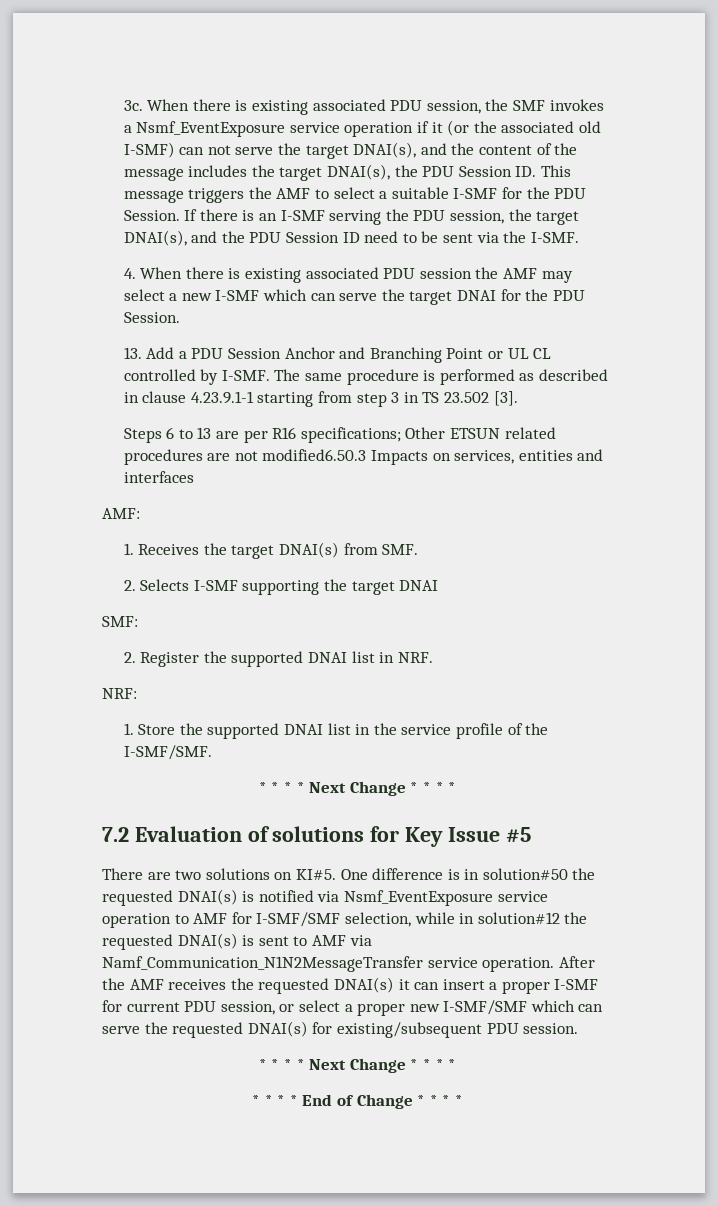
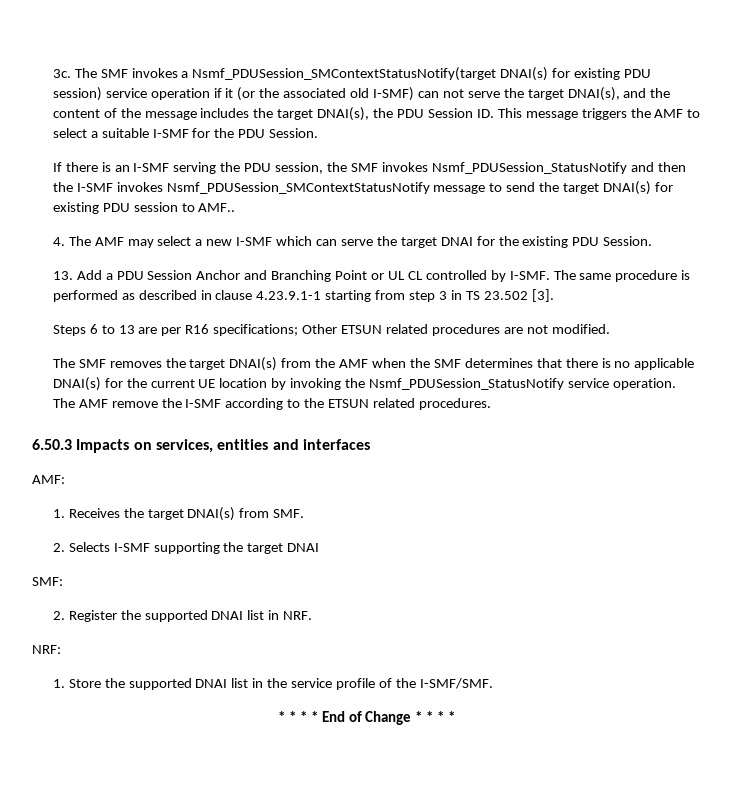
[147,99,604,115] [123,121,286,137] When there is existing associated PDU session, the SMF invokes a Nsmf_EventExposure -> [74,67,652,81] [52,87,102,101] The SMF invokes a Nsmf_PDUSession_SMContextStatusNotify(target DNAI(s) for existing PDU session)
(180, 215) none -> (319, 133) //
[536,211,580,225] [123,230,579,246] [123,267,499,283] target DNAI(s), and the PDU Session ID need to be sent via the I-SMF. // 4. When there is existing associated PDU session the -> [350,162,686,174] [52,181,673,195] [52,202,236,214] [52,236,91,246] SMF invokes Nsmf_PDUSession_StatusNotify and then the I-SMF invokes Nsmf_PDUSession_SMContextStatusNotify message to send the target DNAI(s) for existing PDU session to AMF.. // 4. The
(549, 295) none -> [522,236,569,248] existing
[262,449,367,461] modified6.50.3 -> [551,324,610,334] [52,357,695,371] [52,377,676,391] [52,398,491,410] [32,439,72,450] modified. // The SMF removes the target DNAI(s) from the AMF when the SMF determines that there is no applicable DNAI(s) for the current UE location by invoking the Nsmf_PDUSession_StatusNotify service operation. The AMF remove the I-SMF according to the ETSUN related procedures. // 6.50.3
[258,781,457,796] [102,826,531,847] [102,868,596,880] [102,889,548,906] [102,912,588,928] [102,933,372,950] [102,956,595,972] [102,977,599,994] [102,1000,604,1016] [102,1021,579,1038] [258,1058,457,1073] // * * * * Next Change * * * * // 7.2 Evaluation of solutions for Key Issue #5 // There are two solutions on KI#5. One difference is in solution#50 the requested DNAI(s) is notified via Nsmf_EventExposure service operation to AMF for I-SMF/SMF selection, while in solution#12 the requested DNAI(s) is sent to AMF via Namf_Communication_N1N2MessageTransfer service operation. After the AMF receives the requested DNAI(s) it can insert a proper I-SMF for current PDU session, or select a proper new I-SMF/SMF which can serve the requested DNAI(s) for existing/subsequent PDU session. // * * * * Next Change * * * * -> (493, 683) none

